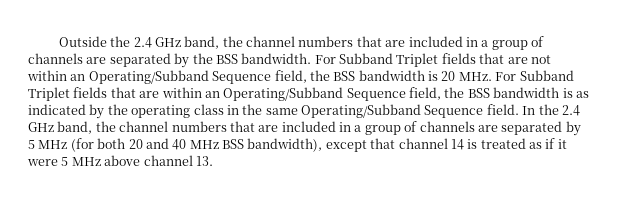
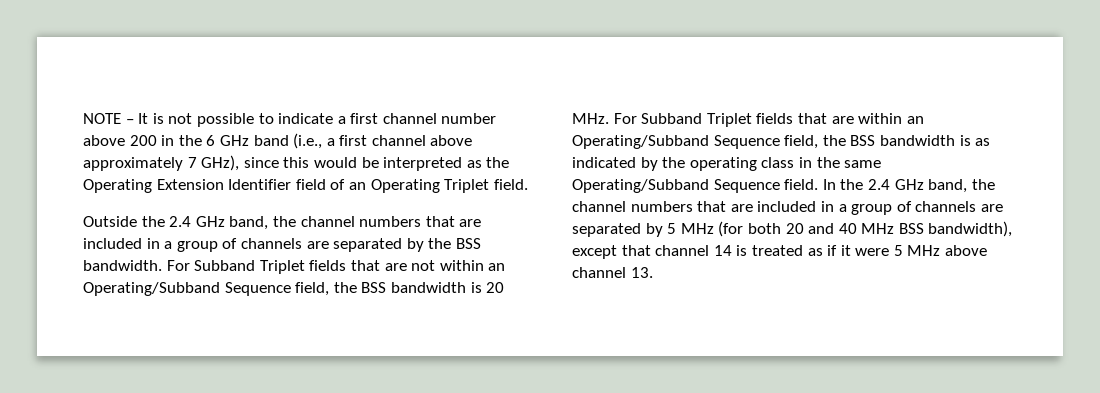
(58, 41) none -> [83,113,497,127] [83,133,473,149] [83,155,510,171] [83,179,528,193] NOTE – It is not possible to indicate a first channel number above 200 in the 6 GHz band (i.e., a first channel above approximately 7 GHz), since this would be interpreted as the Operating Extension Identifier field of an Operating Triplet field. //

